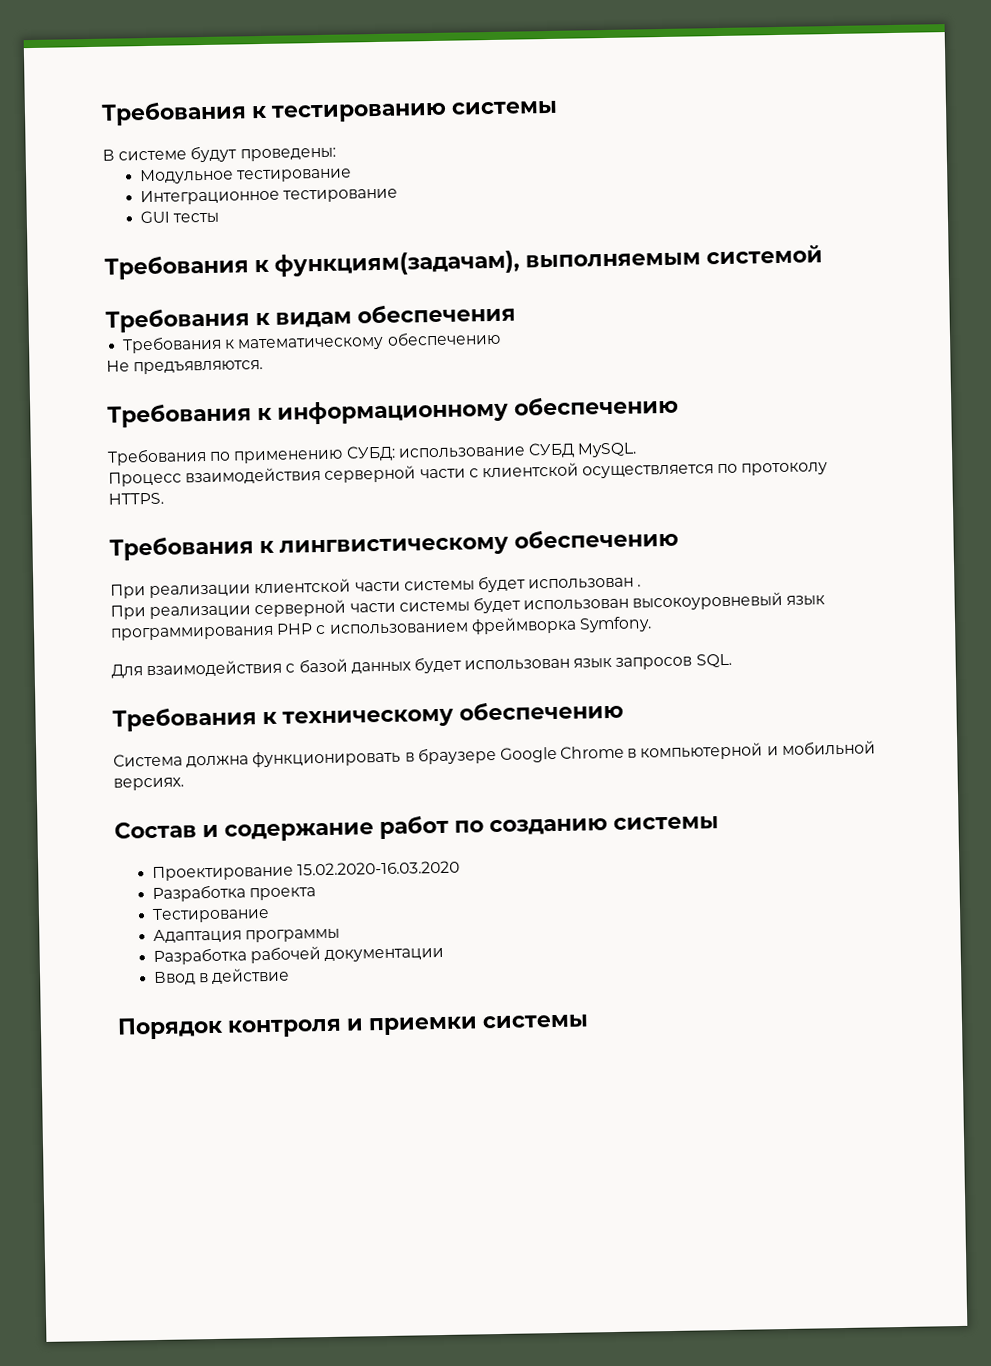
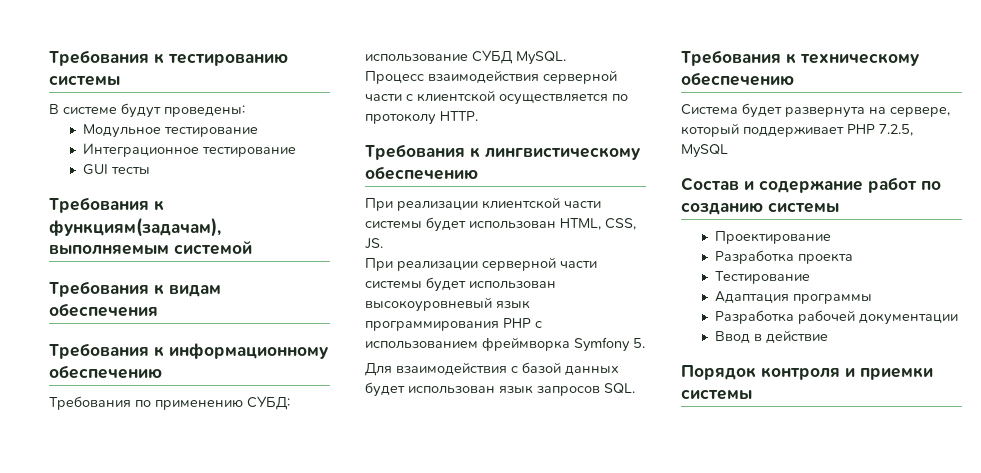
[122,330,501,354] [106,360,264,375] // Требования к математическому обеспечению // Не предъявляются. -> (158, 310) none
[108,492,164,505] HTTPS. -> [440,111,478,121] HTTP.
[637,584,642,587] . -> [560,218,636,230] [365,238,383,249] HTML, CSS, JS.
[578,616,652,633] Symfony. -> [574,337,645,352] Symfony 5.
[186,740,876,768] [113,777,184,791] должна функционировать в браузере Google Chrome в компьютерной и мобильной версиях. -> [742,103,950,118] [681,123,913,137] [681,144,728,158] будет развернута на сервере, который поддерживает PHP 7.2.5, MySQL
[297,860,461,876] 15.02.2020-16.03.2020 -> (832, 237) none

